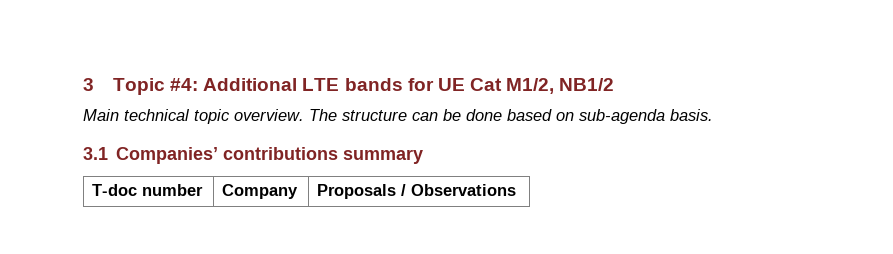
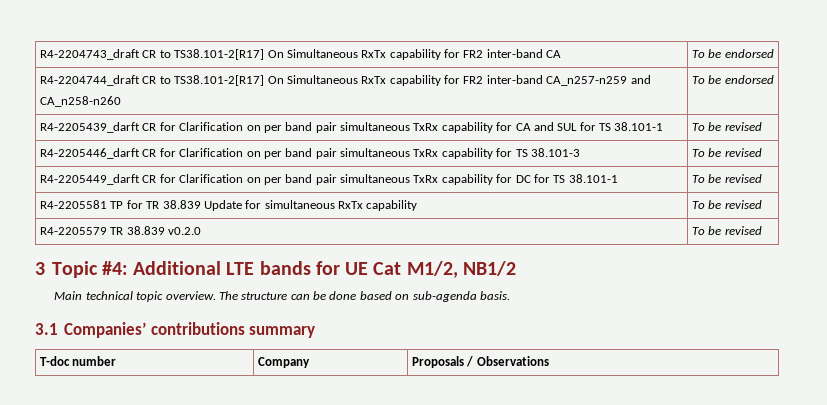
(83, 84) none -> [40,49,562,60] [692,49,774,58] [40,75,651,86] [40,96,122,107] [692,75,774,84] [40,122,664,133] [692,122,762,131] [40,148,580,159] [692,148,762,157] [40,174,618,185] [692,174,762,183] [40,200,418,211] [692,200,762,209] [40,226,202,235] [692,226,762,235] R4-2204743_draft CR to TS38.101-2[R17] On Simultaneous RxTx capability for FR2 inter-band CA | To be endorsed // R4-2204744_draft CR to TS38.101-2[R17] On Simultaneous RxTx capability for FR2 inter-band CA_n257-n259 and CA_n258-n260 | To be endorsed // R4-2205439_darft CR for Clarification on per band pair simultaneous TxRx capability for CA and SUL for TS 38.101-1 | To be revised // R4-2205446_darft CR for Clarification on per band pair simultaneous TxRx capability for TS 38.101-3 | To be revised // R4-2205449_darft CR for Clarification on per band pair simultaneous TxRx capability for DC for TS 38.101-1 | To be revised // R4-2205581 TP for TR 38.839 Update for simultaneous RxTx capability | To be revised // R4-2205579 TR 38.839 v0.2.0 | To be revised //

